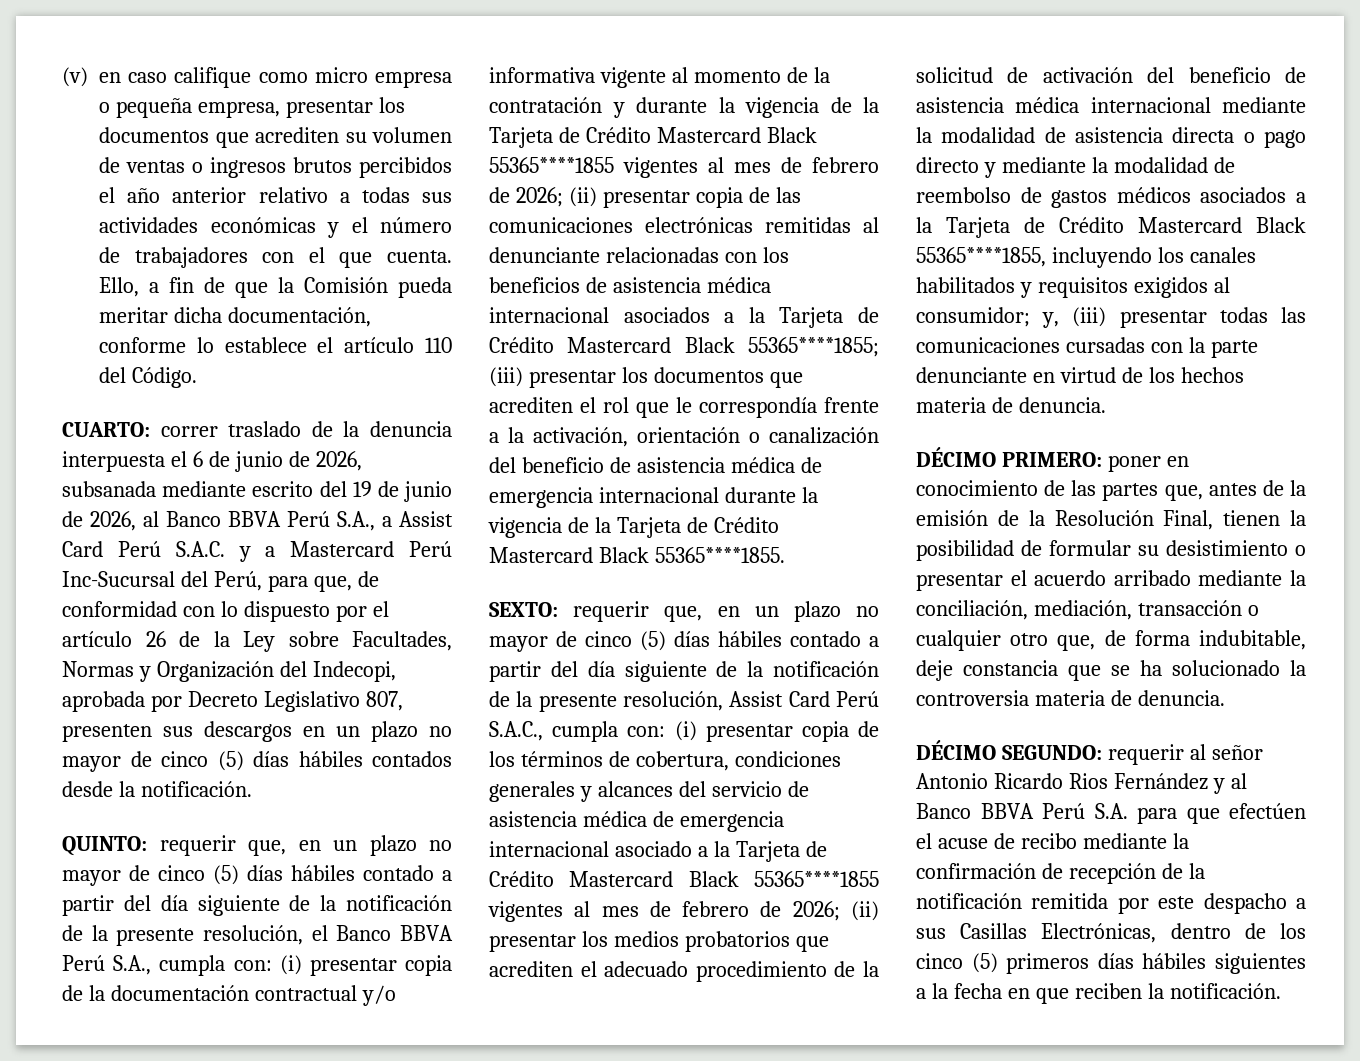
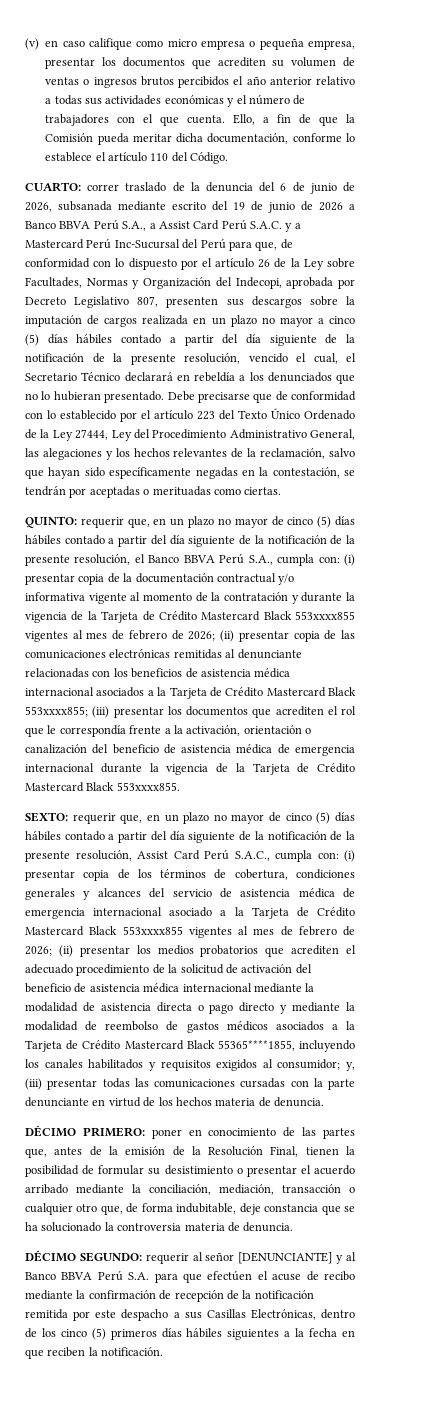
[62,451,187,472] interpuesta el -> [259,182,276,192] del
[90,511,159,531] 2026, al -> [319,202,355,211] 2026 a
[213,571,262,591] Perú, -> [200,238,226,249] Perú
[303,721,452,742] [62,751,452,772] [62,781,252,797] en un plazo no mayor de cinco (5) días hábiles contados desde la notificación. -> [309,296,355,306] [25,315,355,327] [25,334,355,346] [25,353,356,365] [25,372,355,384] [25,391,356,403] [25,408,355,422] [25,429,355,441] [25,448,355,460] [25,467,355,479] [25,486,282,498] sobre la imputación de cargos realizada en un plazo no mayor a cinco (5) días hábiles contado a partir del día siguiente de la notificación de la presente resolución, vencido el cual, el Secretario Técnico declarará en rebeldía a los denunciados que no lo hubieran presentado. Debe precisarse que de conformidad con lo establecido por el artículo 223 del Texto Único Ordenado de la Ley 27444, Ley del Procedimiento Administrativo General, las alegaciones y los hechos relevantes de la reclamación, salvo que hayan sido específicamente negadas en la contestación, se tendrán por aceptadas o merituadas como ciertas.
[489,157,614,173] 55365****1855 -> [295,611,355,620] 553xxxx855
[748,337,879,357] 55365****1855; -> [25,706,88,717] 553xxxx855;
[654,547,785,563] 55365****1855. -> [116,782,180,791] 553xxxx855.
[754,871,879,887] 55365****1855 -> [122,926,183,935] 553xxxx855
[916,773,1208,790] Antonio Ricardo Rios Fernández -> [238,1252,333,1264] [DENUNCIANTE]

